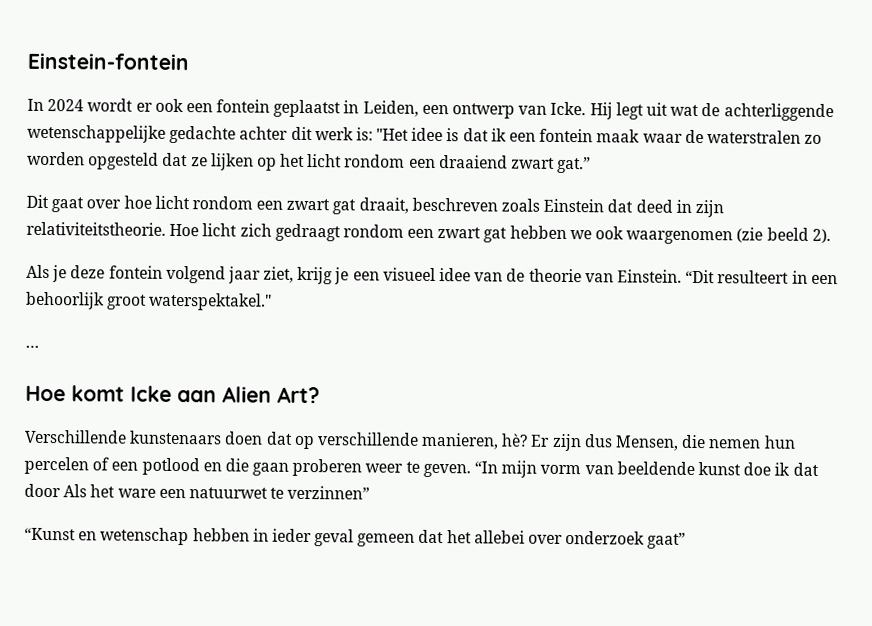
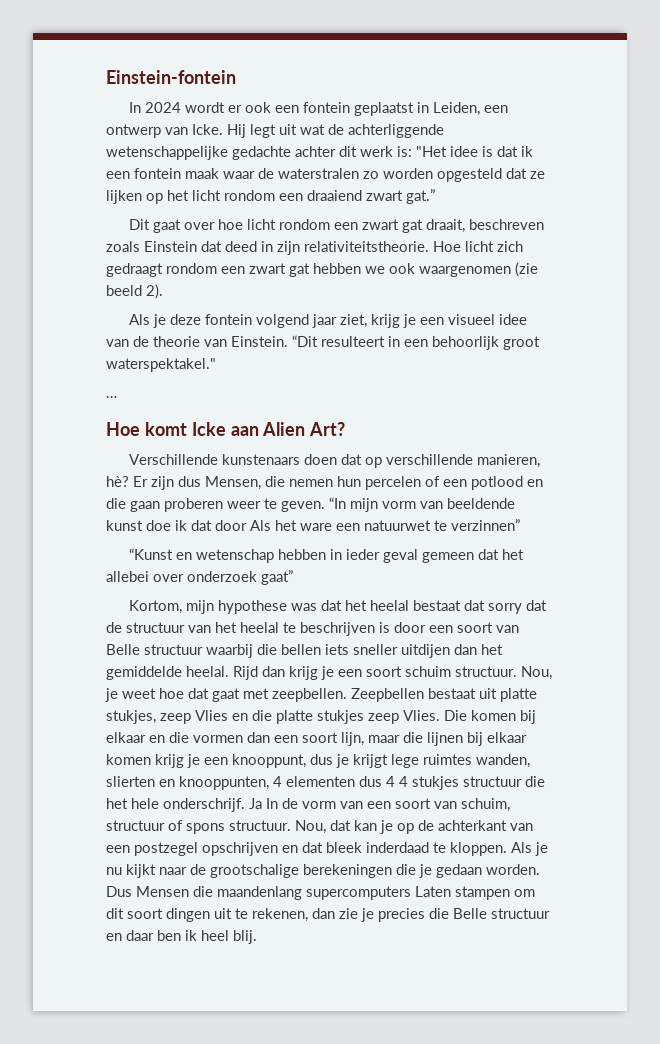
(687, 540) none -> [129,600,548,614] [106,622,519,636] [106,644,503,658] [106,666,552,680] [105,688,537,702] [106,710,536,724] [106,732,527,746] [106,754,530,768] [106,776,545,790] [106,798,510,812] [106,820,533,834] [106,842,548,856] [106,864,540,878] [106,886,535,900] [106,908,550,922] [106,930,257,944] // Kortom, mijn hypothese was dat het heelal bestaat dat sorry dat de structuur van het heelal te beschrijven is door een soort van Belle structuur waarbij die bellen iets sneller uitdijen dan het gemiddelde heelal. Rijd dan krijg je een soort schuim structuur. Nou, je weet hoe dat gaat met zeepbellen. Zeepbellen bestaat uit platte stukjes, zeep Vlies en die platte stukjes zeep Vlies. Die komen bij elkaar en die vormen dan een soort lijn, maar die lijnen bij elkaar komen krijg je een knooppunt, dus je krijgt lege ruimtes wanden, slierten en knooppunten, 4 elementen dus 4 4 stukjes structuur die het hele onderschrijf. Ja In de vorm van een soort van schuim, structuur of spons structuur. Nou, dat kan je op de achterkant van een postzegel opschrijven en dat bleek inderdaad te kloppen. Als je nu kijkt naar de grootschalige berekeningen die je gedaan worden. Dus Mensen die maandenlang supercomputers Laten stampen om dit soort dingen uit te rekenen, dan zie je precies die Belle structuur en daar ben ik heel blij.

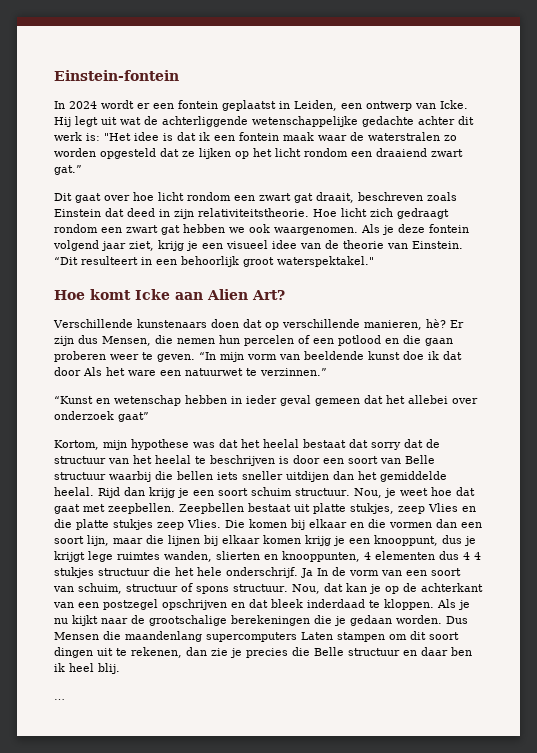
[245,102,272,113] ook -> (150, 106) none
[419,262,538,277] [106,284,163,299] waargenomen (zie beeld 2). // -> [274,227,358,235] waargenomen.
[106,396,117,398] // … -> (374, 261) none
[451,519,520,531] verzinnen” -> [260,368,327,376] verzinnen.”
(257, 937) none -> [54,699,65,700] // …

